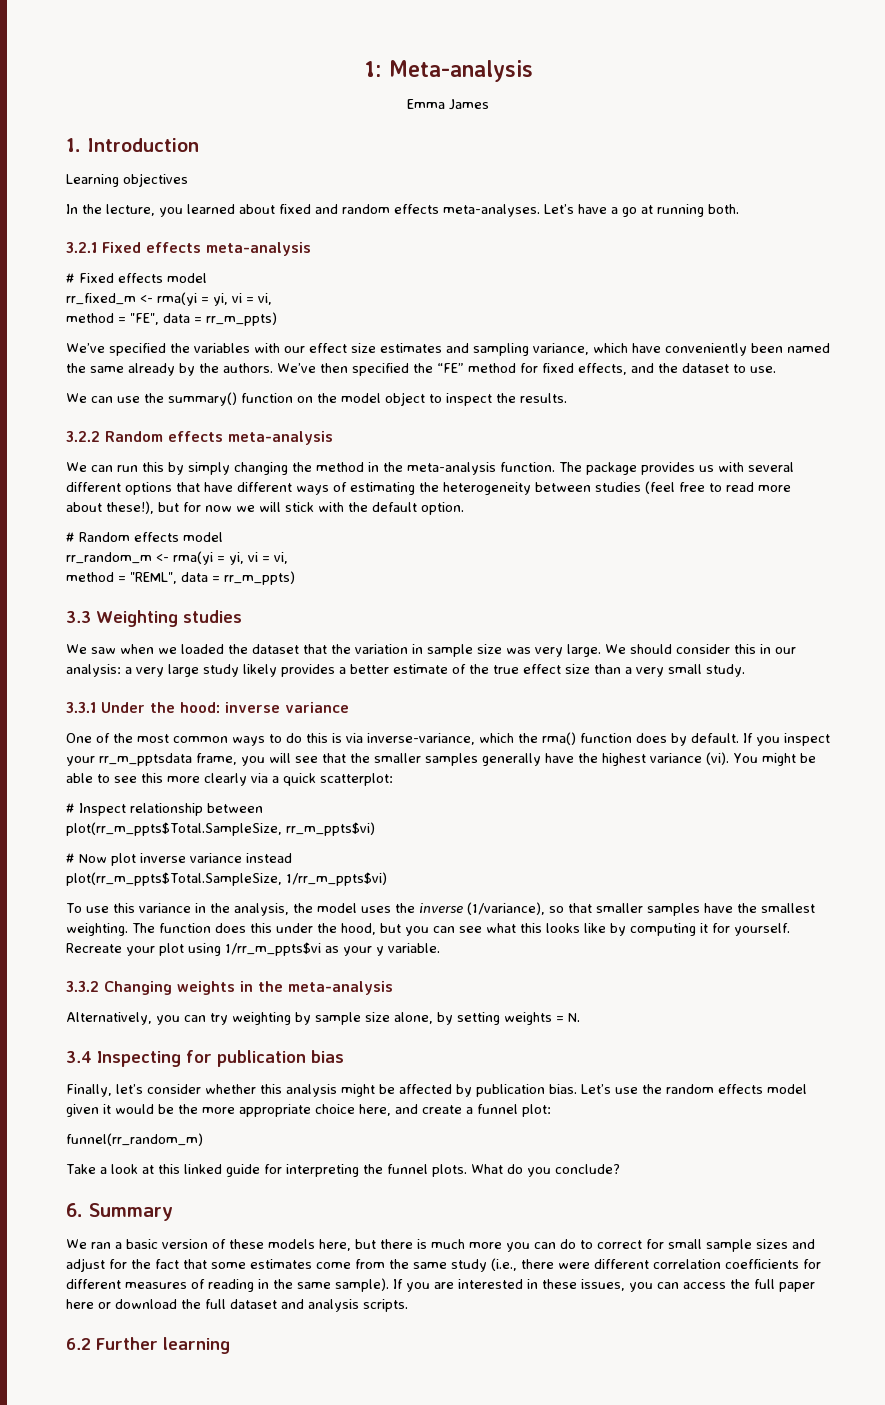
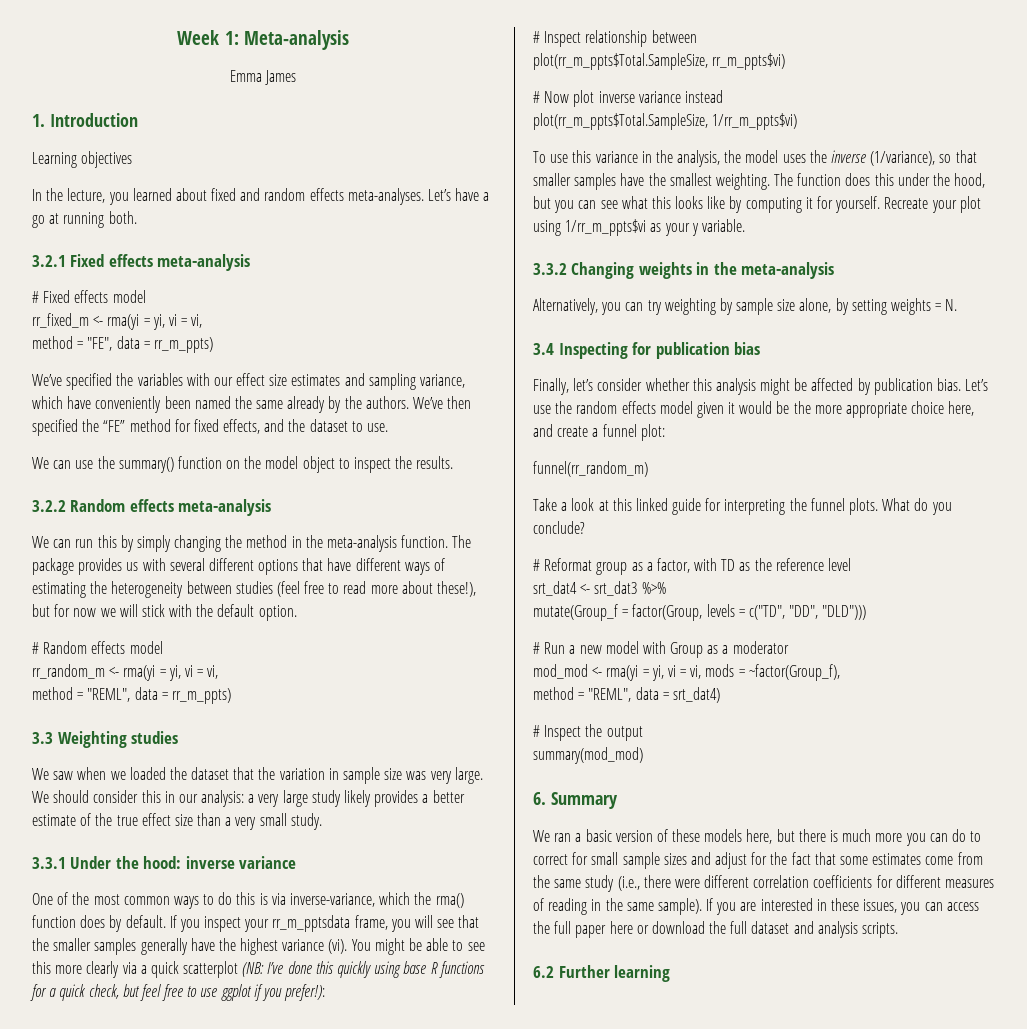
(363, 69) none -> [177,30,220,45] Week
[320,773,393,786] scatterplot: -> [183,961,485,978] [30,984,326,1001] scatterplot (NB: I’ve done this quickly using base R functions for a quick check, but feel free to use ggplot if you prefer!):
(620, 1169) none -> [533,558,852,575] [533,581,666,596] [533,604,867,621] [533,641,789,658] [533,664,840,681] [533,687,720,703] [533,724,643,741] [533,747,643,764] // # Reformat group as a factor, with TD as the reference level // srt_dat4 <- srt_dat3 %>% // mutate(Group_f = factor(Group, levels = c("TD", "DD", "DLD"))) // # Run a new model with Group as a moderator // mod_mod <- rma(yi = yi, vi = vi, mods = ~factor(Group_f), // method = "REML", data = srt_dat4) // # Inspect the output // summary(mod_mod)

